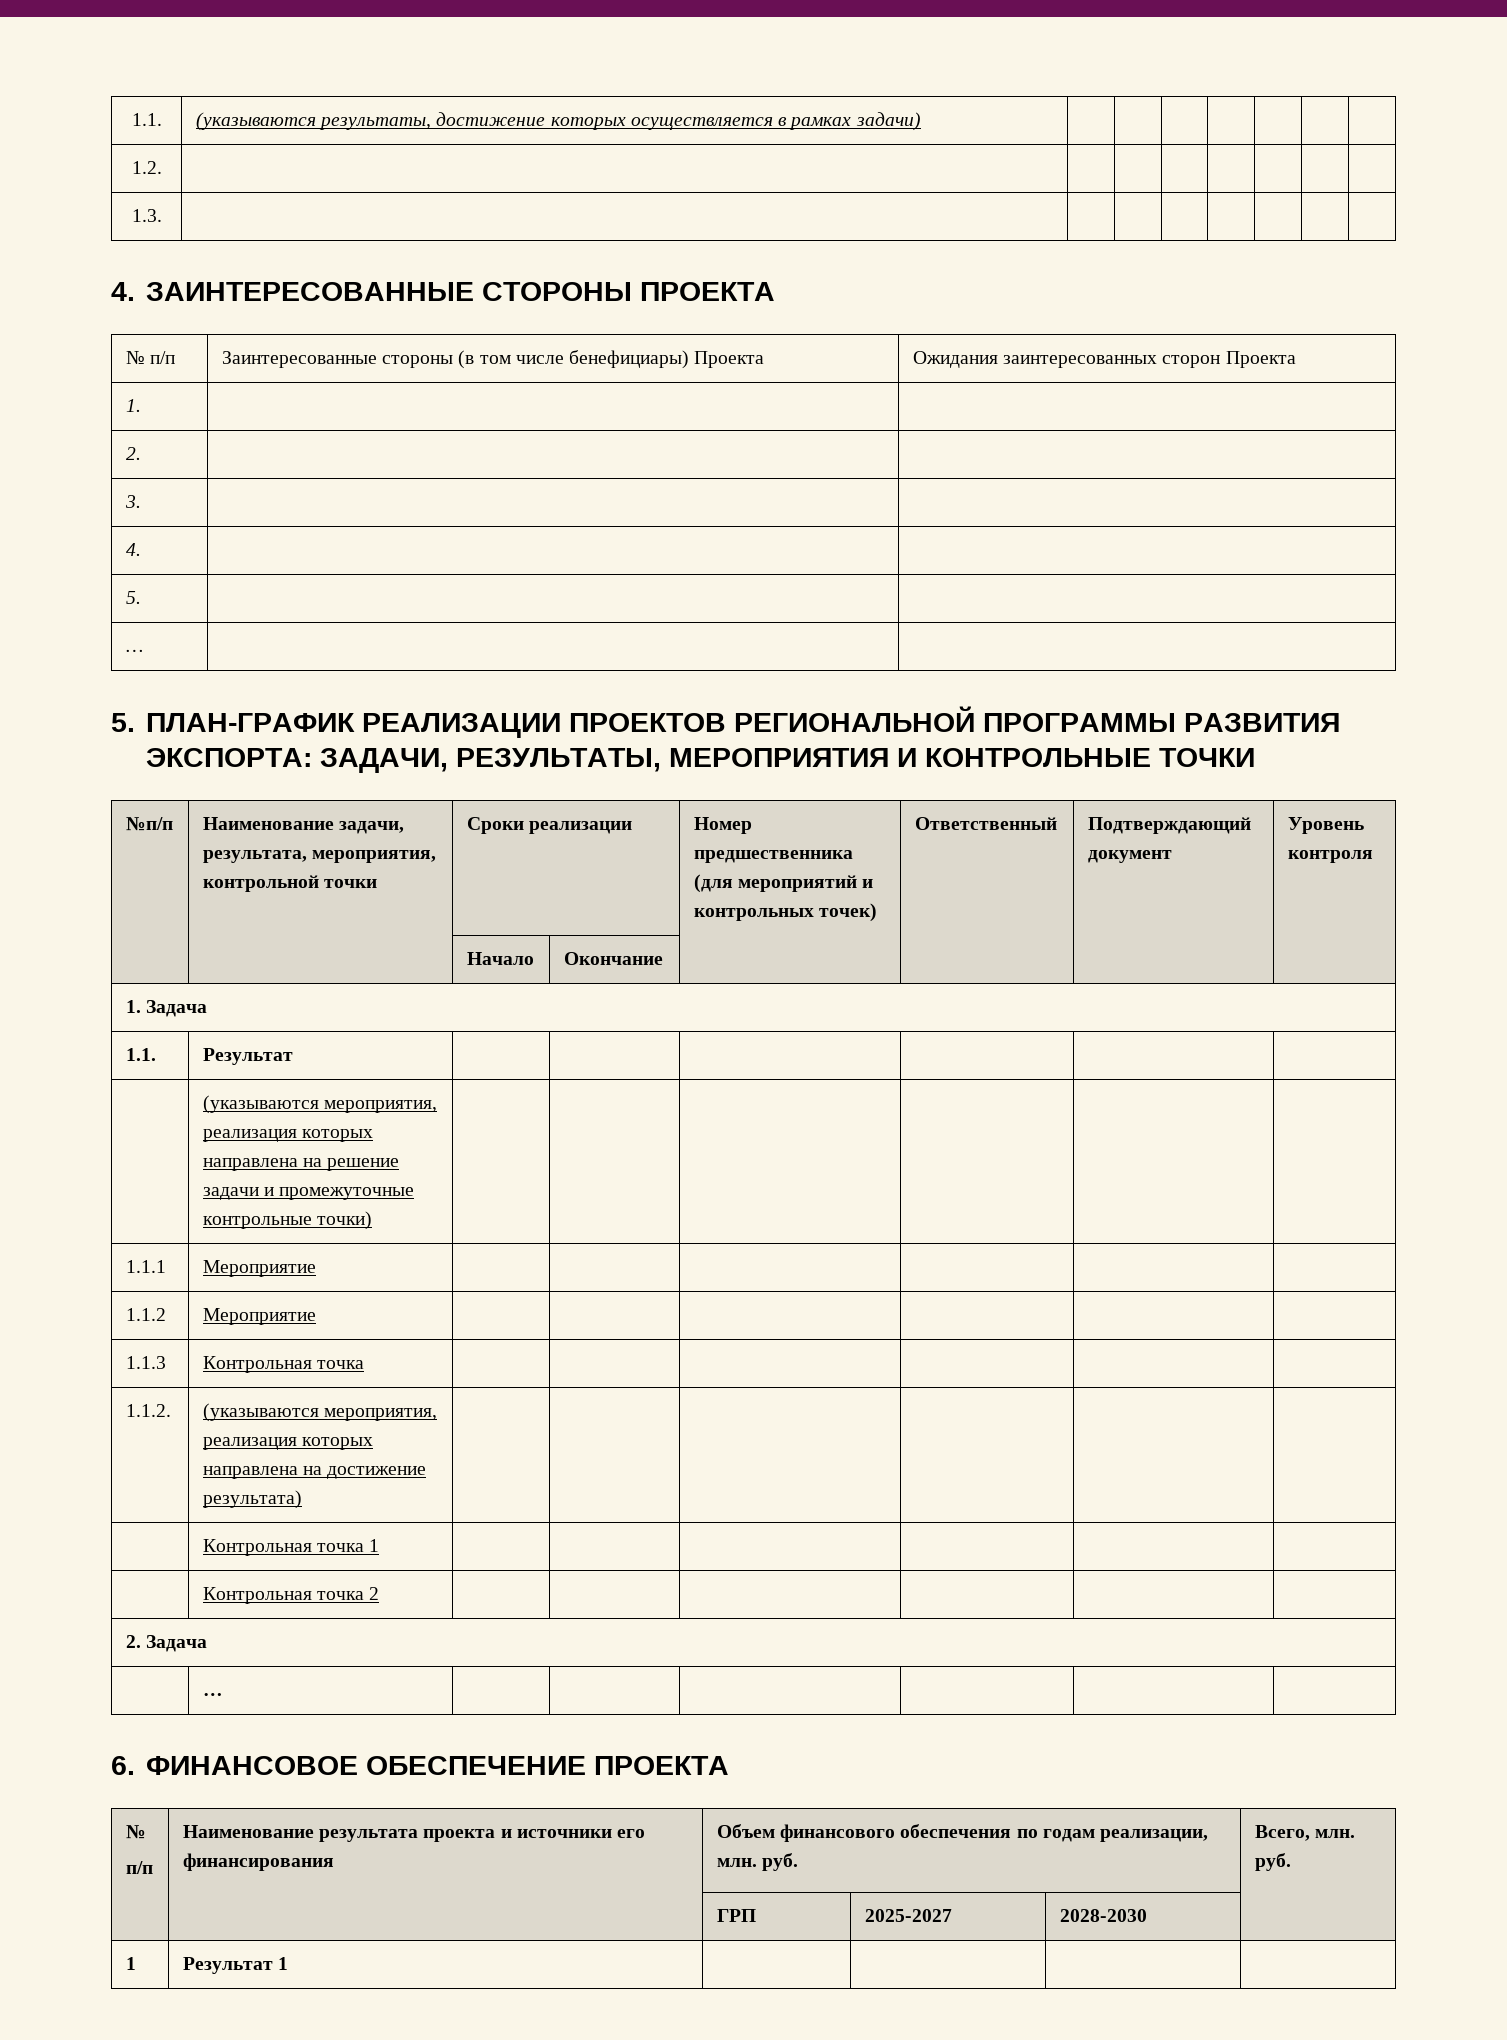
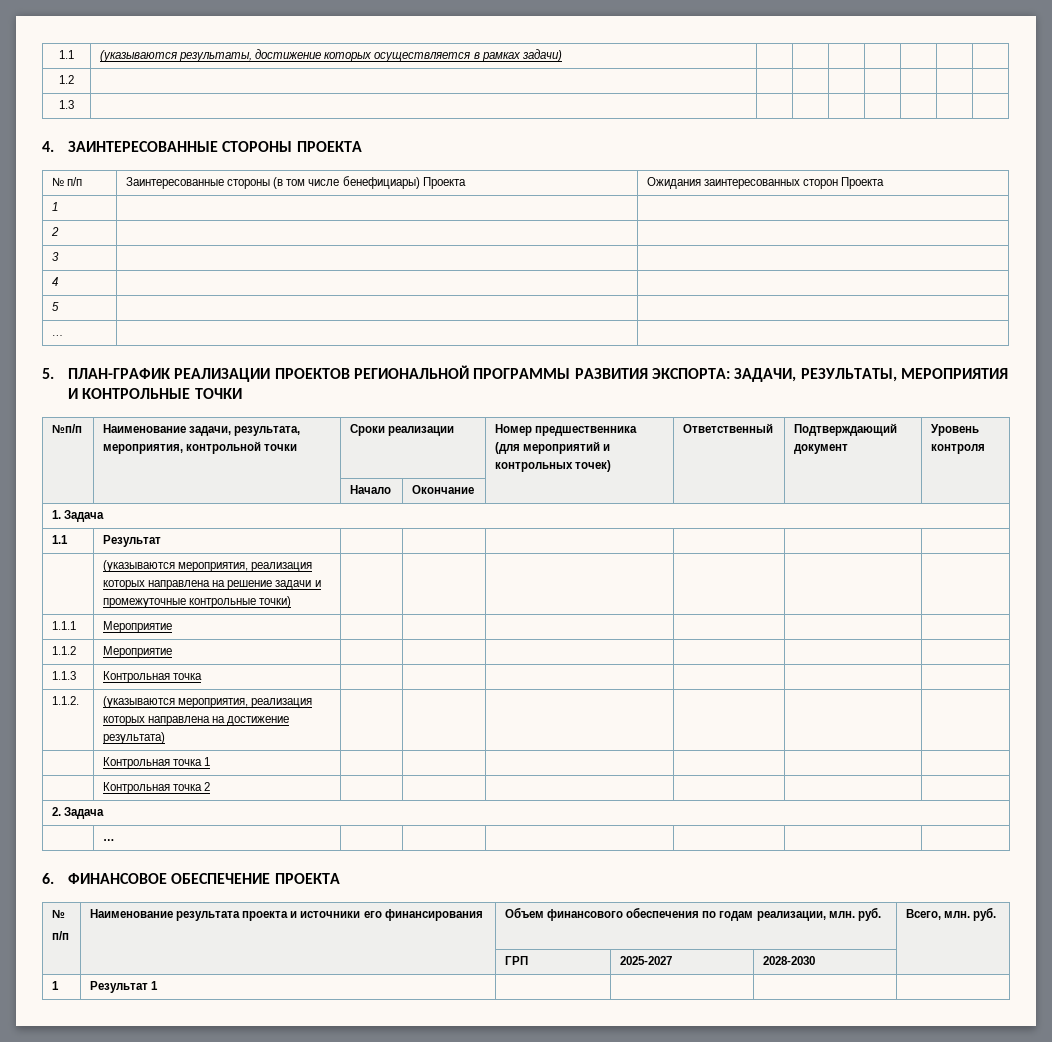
[131,113,162,126] 1.1. -> [59,50,74,59] 1.1
[131,161,162,174] [131,209,162,222] 1.2. | | | | | | | | // 1.3. -> [59,75,74,84] [59,100,74,109] 1.2 | | | | | | | | // 1.3
[125,399,141,412] [125,447,141,460] [124,495,141,508] [125,543,141,556] [125,591,141,604] 1. | | // 2. | | // 3. | | // 4. | | // 5. -> [52,202,59,211] [51,227,60,236] [52,252,60,261] [52,277,59,286] [52,302,60,311] 1 | | // 2 | | // 3 | | // 4 | | // 5
[125,1048,156,1061] 1.1. -> [52,535,69,544] 1.1

